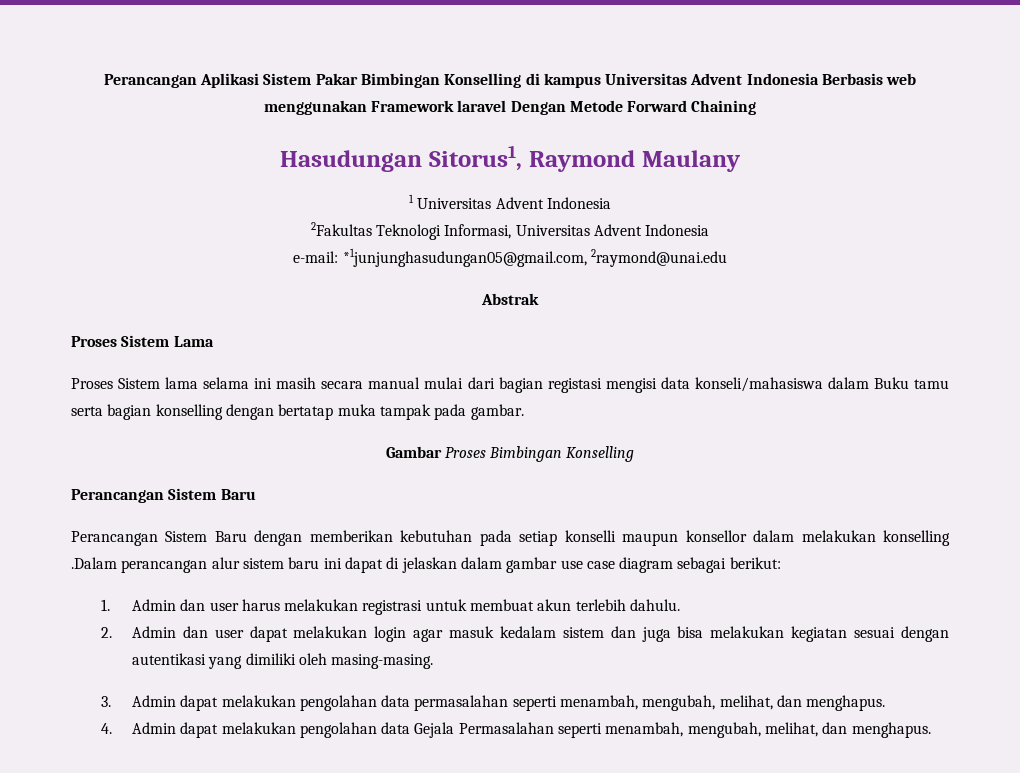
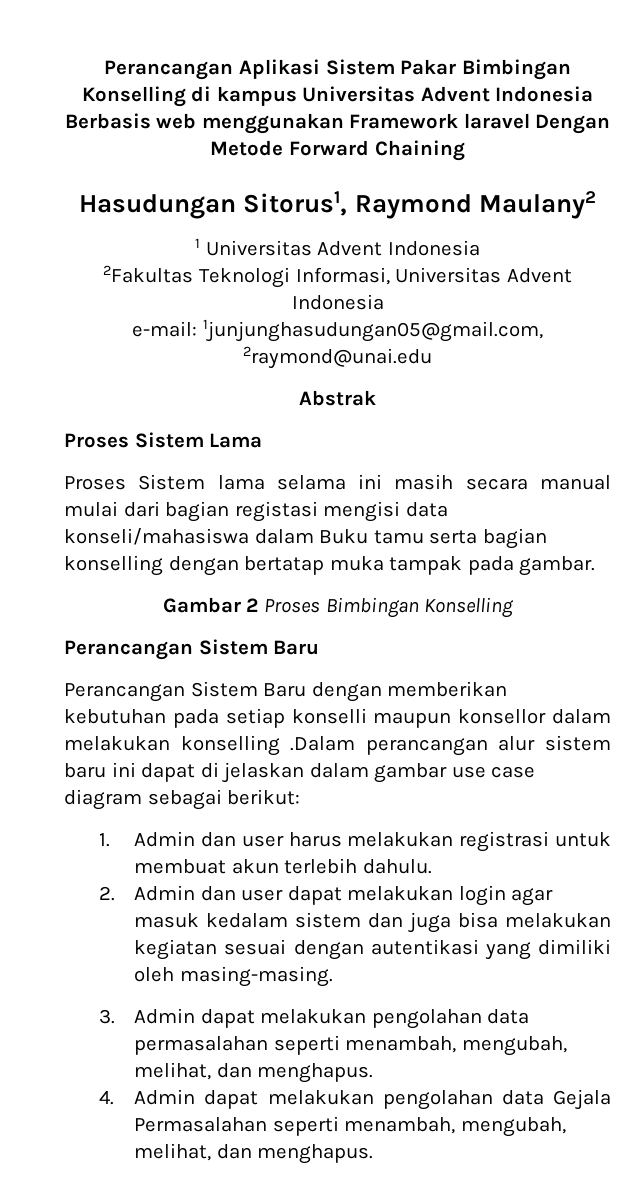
[641,150,741,172] Maulany -> [478,191,596,219] Maulany2
[342,248,587,267] *1junjunghasudungan05@gmail.com, -> [202,319,543,342] 1junjunghasudungan05@gmail.com,
(442, 452) none -> [246,598,259,612] 2

